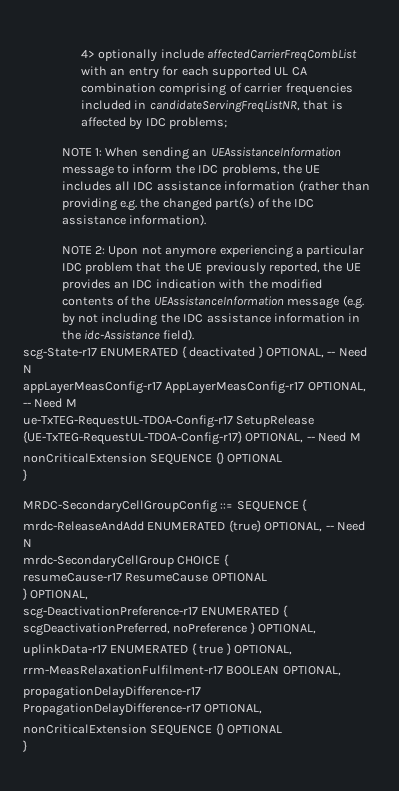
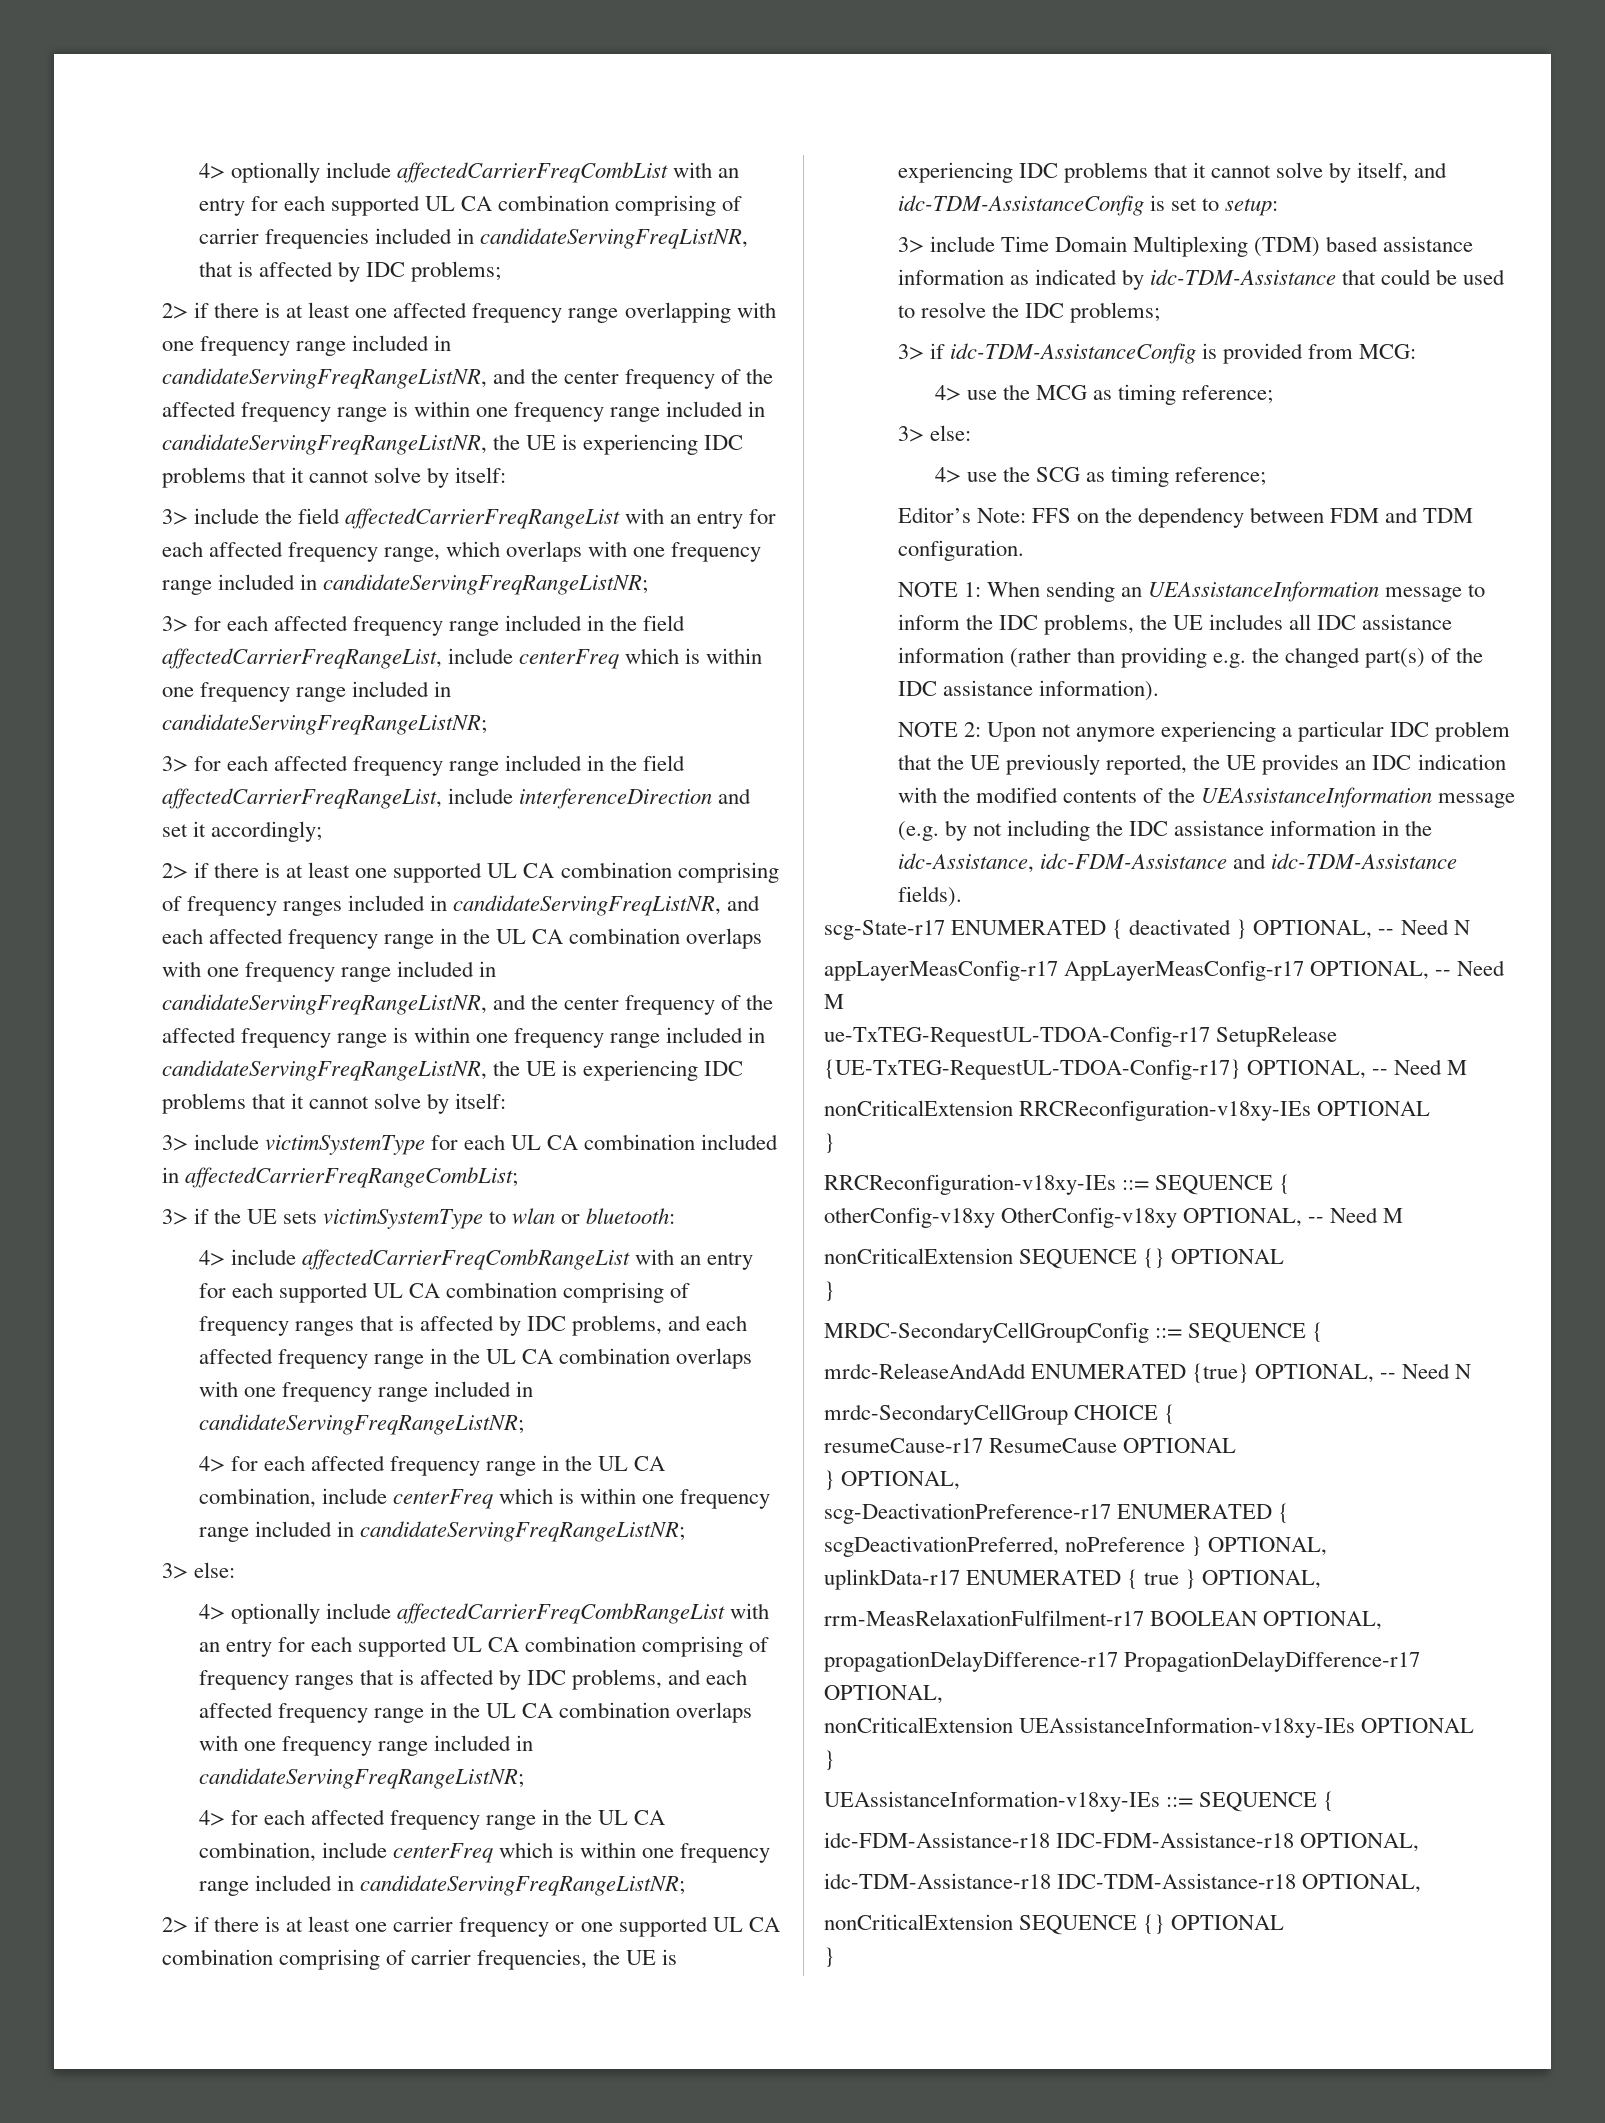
(228, 123) none -> [161,302,776,323] [161,335,452,356] [161,368,774,389] [161,401,766,422] [161,434,744,455] [161,467,507,488] [161,508,777,529] [161,541,762,562] [161,574,649,595] [161,615,686,636] [161,648,763,669] [161,681,452,702] [161,714,487,735] [161,755,686,776] [161,788,752,809] [161,821,322,842] [161,862,779,883] [161,895,761,916] [161,928,763,949] [161,961,497,982] [161,994,774,1015] [161,1027,766,1048] [161,1060,744,1081] [161,1093,507,1114] [161,1134,779,1155] [161,1167,518,1188] [161,1208,676,1229] [198,1249,754,1270] [198,1282,691,1303] [198,1315,748,1336] [198,1348,753,1369] [198,1381,534,1402] [198,1414,524,1435] [198,1455,666,1476] [198,1488,771,1509] [198,1521,685,1542] [161,1562,235,1579] [198,1603,769,1624] [198,1636,770,1657] [198,1669,748,1690] [198,1702,753,1723] [198,1735,534,1756] [198,1768,524,1789] [198,1809,666,1830] [198,1842,771,1863] [198,1875,685,1896] [161,1916,780,1937] [161,1949,678,1970] [897,162,1448,183] [897,195,1279,216] [897,236,1474,257] [897,269,1506,290] [897,302,1161,323] [897,343,1417,364] [934,384,1274,405] [897,425,971,442] [934,466,1267,487] [897,507,1474,528] [897,540,1024,561] // 2> if there is at least one affected frequency range overlapping with one frequency range included in candidateServingFreqRangeListNR, and the center frequency of the affected frequency range is within one frequency range included in candidateServingFreqRangeListNR, the UE is experiencing IDC problems that it cannot solve by itself: // 3> include the field affectedCarrierFreqRangeList with an entry for each affected frequency range, which overlaps with one frequency range included in candidateServingFreqRangeListNR; // 3> for each affected frequency range included in the field affectedCarrierFreqRangeList, include centerFreq which is within one frequency range included in candidateServingFreqRangeListNR; // 3> for each affected frequency range included in the field affectedCarrierFreqRangeList, include interferenceDirection and set it accordingly; // 2> if there is at least one supported UL CA combination comprising of frequency ranges included in candidateServingFreqListNR, and each affected frequency range in the UL CA combination overlaps with one frequency range included in candidateServingFreqRangeListNR, and the center frequency of the affected frequency range is within one frequency range included in candidateServingFreqRangeListNR, the UE is experiencing IDC problems that it cannot solve by itself: // 3> include victimSystemType for each UL CA combination included in affectedCarrierFreqRangeCombList; // 3> if the UE sets victimSystemType to wlan or bluetooth: // 4> include affectedCarrierFreqCombRangeList with an entry for each supported UL CA combination comprising of frequency ranges that is affected by IDC problems, and each affected frequency range in the UL CA combination overlaps with one frequency range included in candidateServingFreqRangeListNR; // 4> for each affected frequency range in the UL CA combination, include centerFreq which is within one frequency range included in candidateServingFreqRangeListNR; // 3> else: // 4> optionally include affectedCarrierFreqCombRangeList with an entry for each supported UL CA combination comprising of frequency ranges that is affected by IDC problems, and each affected frequency range in the UL CA combination overlaps with one frequency range included in candidateServingFreqRangeListNR; // 4> for each affected frequency range in the UL CA combination, include centerFreq which is within one frequency range included in candidateServingFreqRangeListNR; // 2> if there is at least one carrier frequency or one supported UL CA combination comprising of carrier frequencies, the UE is experiencing IDC problems that it cannot solve by itself, and idc-TDM-AssistanceConfig is set to setup: // 3> include Time Domain Multiplexing (TDM) based assistance information as indicated by idc-TDM-Assistance that could be used to resolve the IDC problems; // 3> if idc-TDM-AssistanceConfig is provided from MCG: // 4> use the MCG as timing reference; // 3> else: // 4> use the SCG as timing reference; // Editor’s Note: FFS on the dependency between FDM and TDM configuration.
[84,329,195,341] idc-Assistance field). -> [897,853,1458,873] [897,886,962,907] idc-Assistance, idc-FDM-Assistance and idc-TDM-Assistance fields).
(361, 437) none -> [824,1100,1431,1121] [824,1133,835,1153] [824,1174,1291,1195] [824,1207,1404,1228] // nonCriticalExtension RRCReconfiguration-v18xy-IEs OPTIONAL // } // RRCReconfiguration-v18xy-IEs ::= SEQUENCE { // otherConfig-v18xy OtherConfig-v18xy OPTIONAL, -- Need M
(263, 709) none -> [824,1717,1475,1738] [824,1750,835,1770] [824,1791,1335,1812] [824,1832,1420,1852] [824,1873,1422,1893] // nonCriticalExtension UEAssistanceInformation-v18xy-IEs OPTIONAL // } // UEAssistanceInformation-v18xy-IEs ::= SEQUENCE { // idc-FDM-Assistance-r18 IDC-FDM-Assistance-r18 OPTIONAL, // idc-TDM-Assistance-r18 IDC-TDM-Assistance-r18 OPTIONAL,

